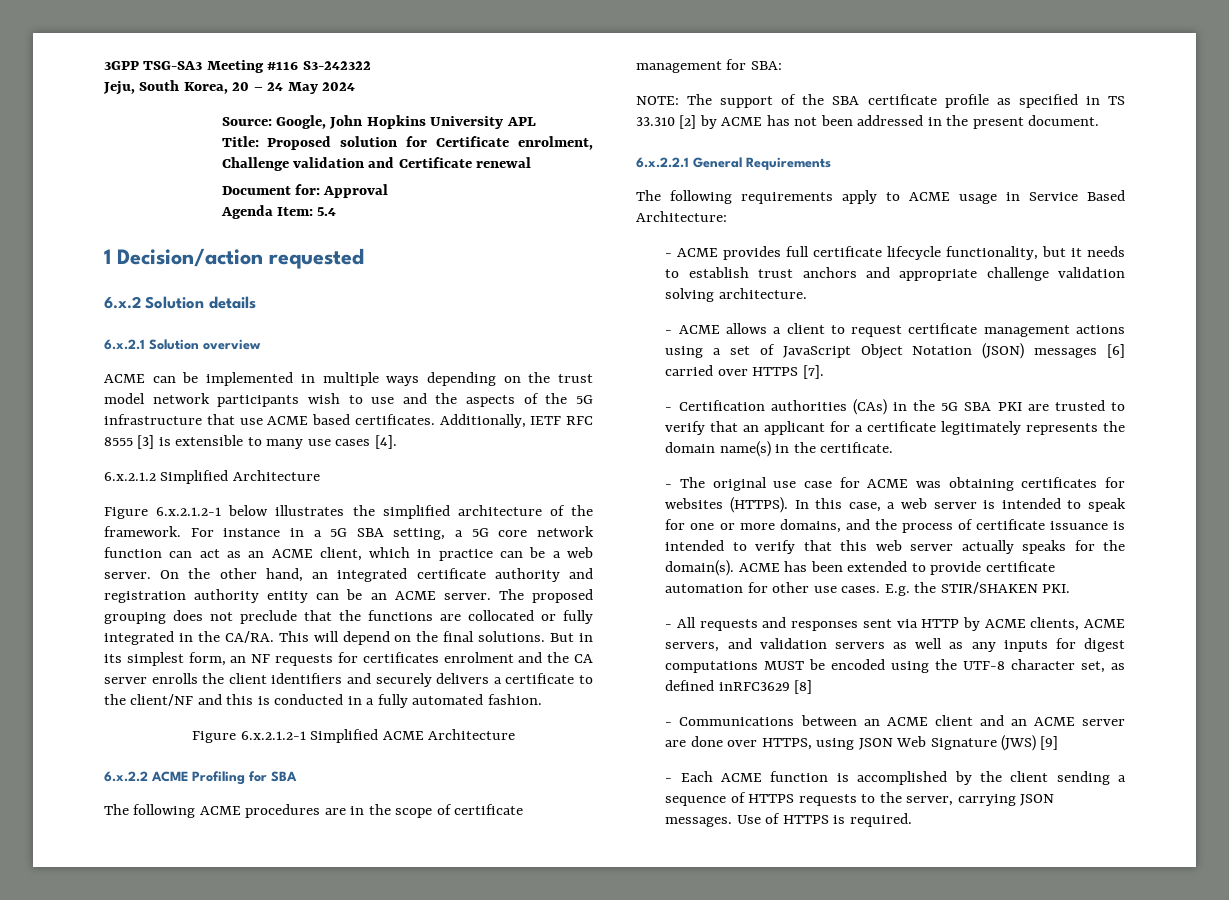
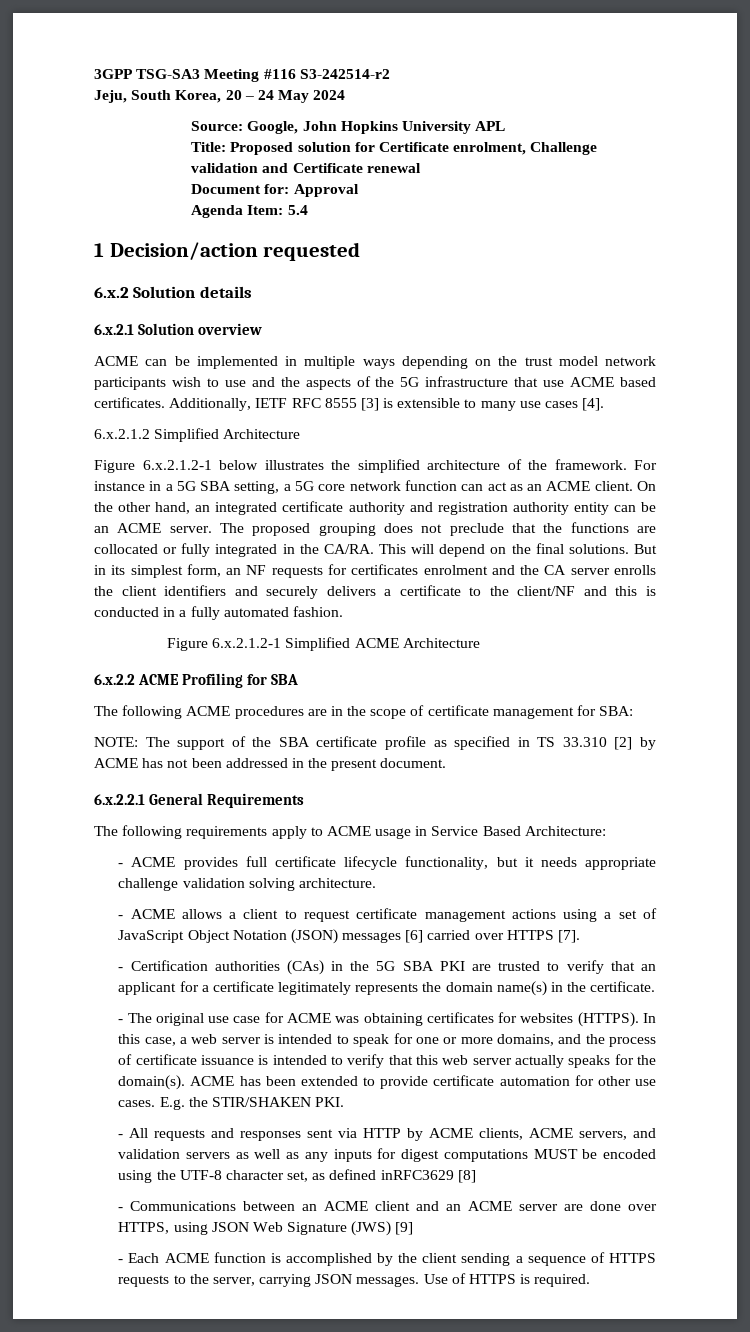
[302,61,371,70] S3-242322 -> [299,69,390,79] S3-242514-r2
[319,547,594,561] [104,572,151,579] client, which in practice can be a web server. -> [594,481,633,491] client.
[665,267,890,278] to establish trust anchors and -> (577, 862) none

